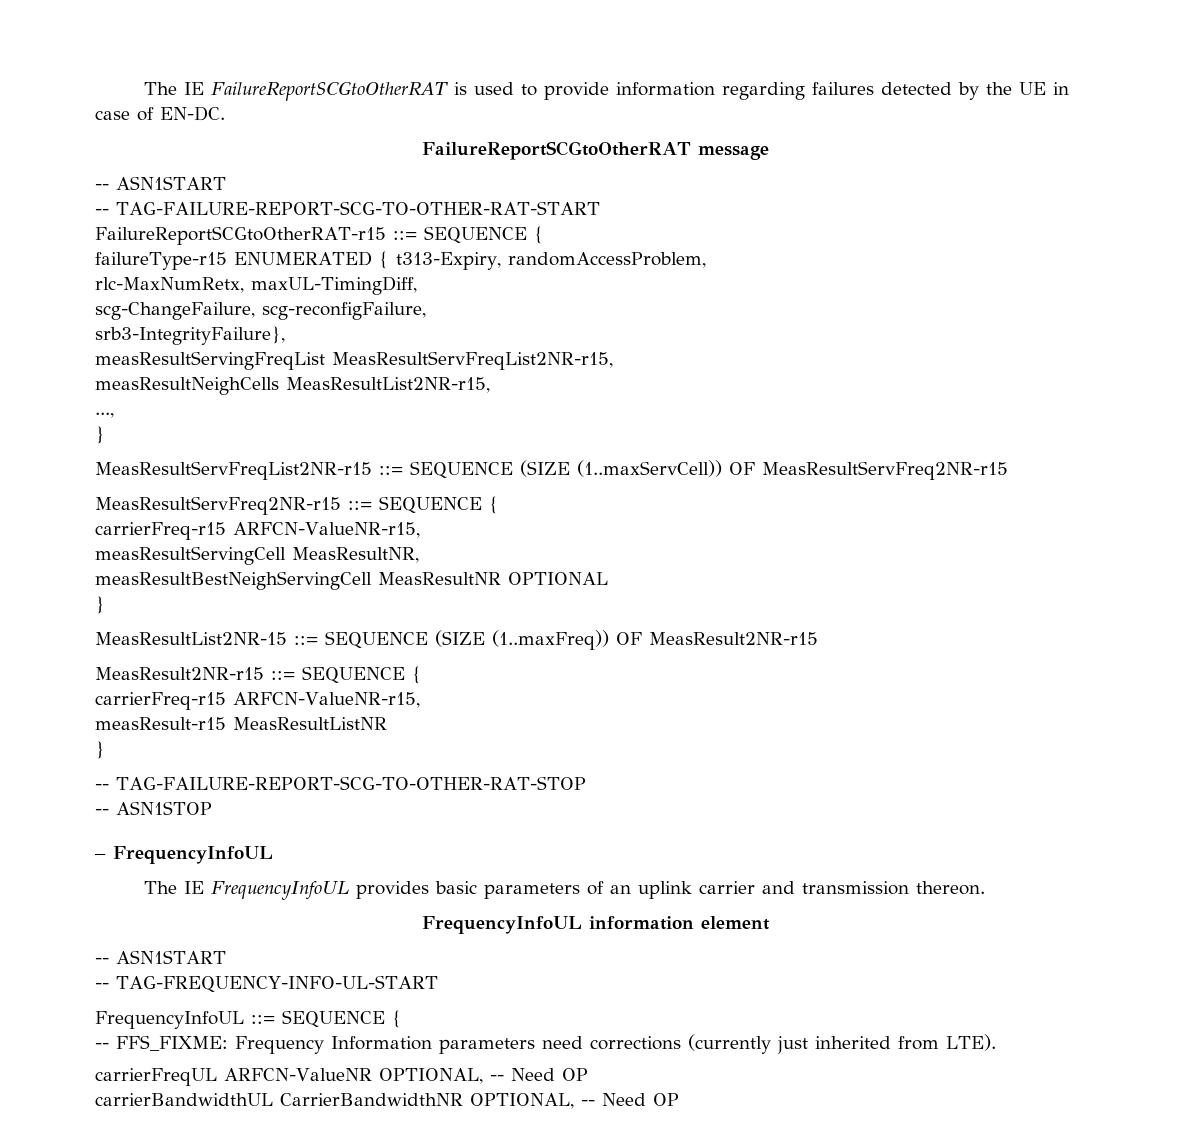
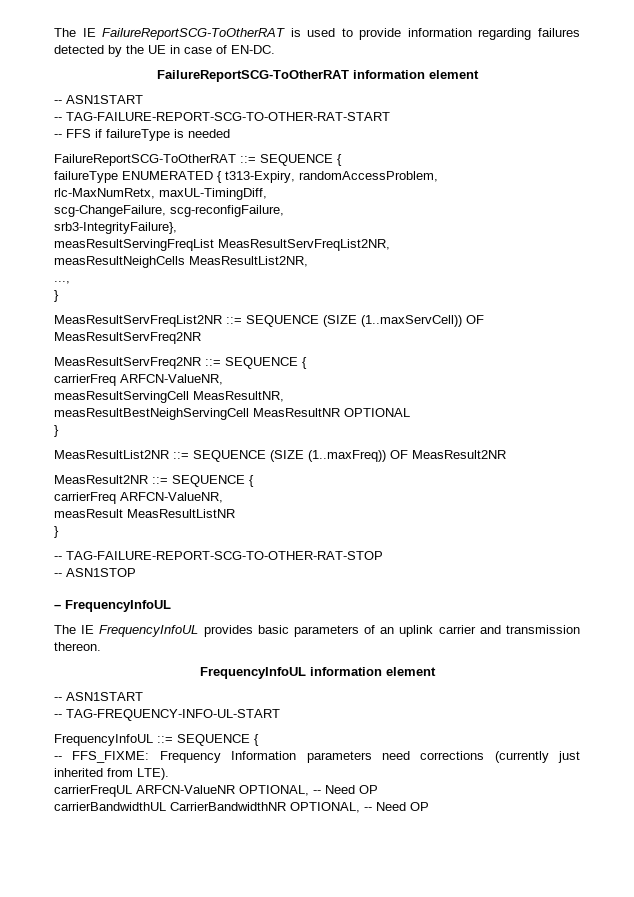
[143,81,448,101] The IE FailureReportSCGtoOtherRAT -> [54,28,286,40] The IE FailureReportSCG-ToOtherRAT
[422,141,769,160] FailureReportSCGtoOtherRAT message -> [156,70,479,82] FailureReportSCG-ToOtherRAT information element
[95,226,544,245] [95,252,227,270] FailureReportSCGtoOtherRAT-r15 ::= SEQUENCE { // failureType-r15 -> [54,129,230,141] [54,154,342,166] [54,171,118,183] -- FFS if failureType is needed // FailureReportSCG-ToOtherRAT ::= SEQUENCE { // failureType
[332,351,613,370] MeasResultServFreqList2NR-r15, -> [218,239,390,251] MeasResultServFreqList2NR,
[286,377,490,393] MeasResultList2NR-r15, -> [189,256,308,267] MeasResultList2NR,
[95,461,372,480] MeasResultServFreqList2NR-r15 -> [54,315,222,327] MeasResultServFreqList2NR
[762,461,1008,480] [95,496,499,515] [95,522,420,540] MeasResultServFreq2NR-r15 // MeasResultServFreq2NR-r15 ::= SEQUENCE { // carrierFreq-r15 ARFCN-ValueNR-r15, -> [54,332,201,344] [54,357,307,369] [54,374,223,386] MeasResultServFreq2NR // MeasResultServFreq2NR ::= SEQUENCE { // carrierFreq ARFCN-ValueNR,
[95,632,287,645] MeasResultList2NR-15 -> [54,450,169,459] MeasResultList2NR
[649,632,818,645] [95,666,422,684] [95,692,420,710] [95,717,226,730] MeasResult2NR-r15 // MeasResult2NR-r15 ::= SEQUENCE { // carrierFreq-r15 ARFCN-ValueNR-r15, // measResult-r15 -> [412,450,506,459] [54,475,254,487] [54,492,223,504] [54,509,123,518] MeasResult2NR // MeasResult2NR ::= SEQUENCE { // carrierFreq ARFCN-ValueNR, // measResult

